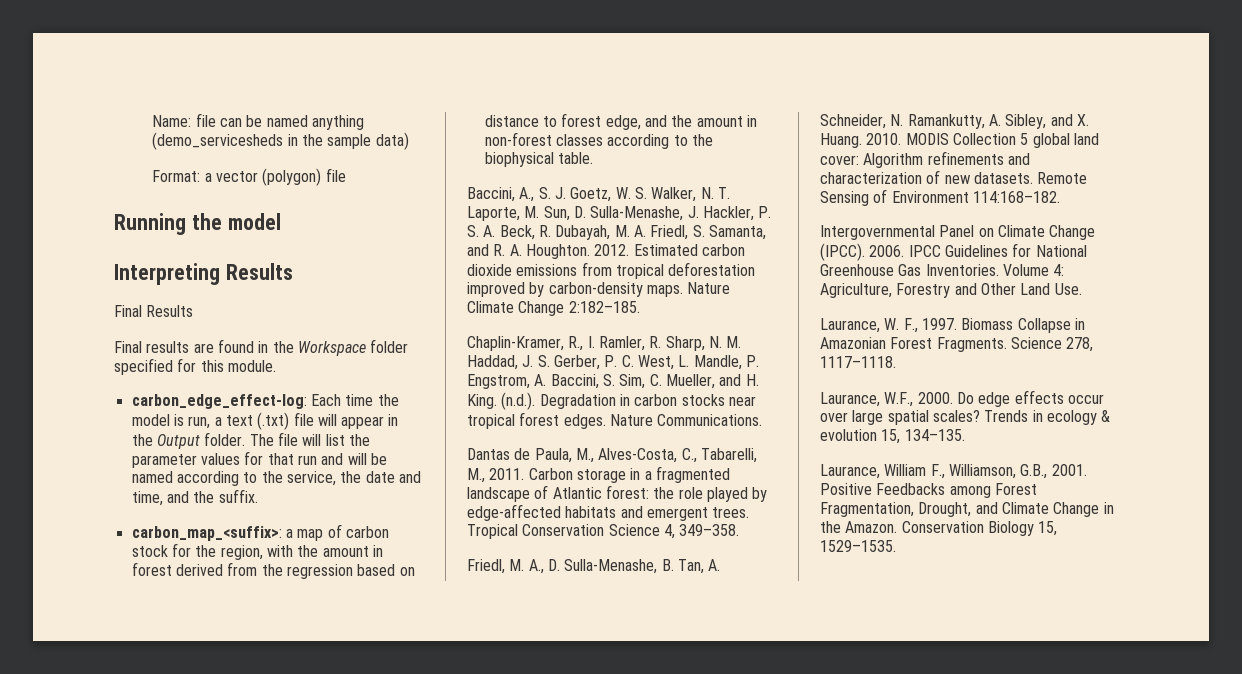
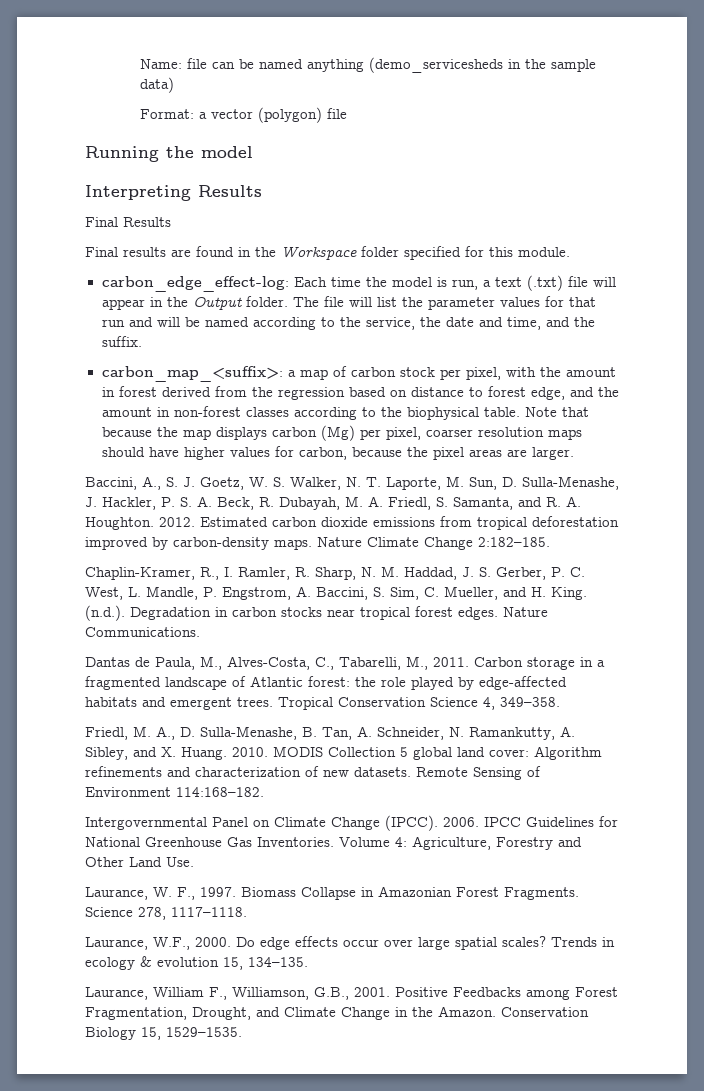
[171,543,263,560] for the region, -> [439,367,501,380] per pixel,
(593, 158) none -> [524,407,589,417] [101,425,582,441] [101,446,574,460] Note that because the map displays carbon (Mg) per pixel, coarser resolution maps should have higher values for carbon, because the pixel areas are larger.

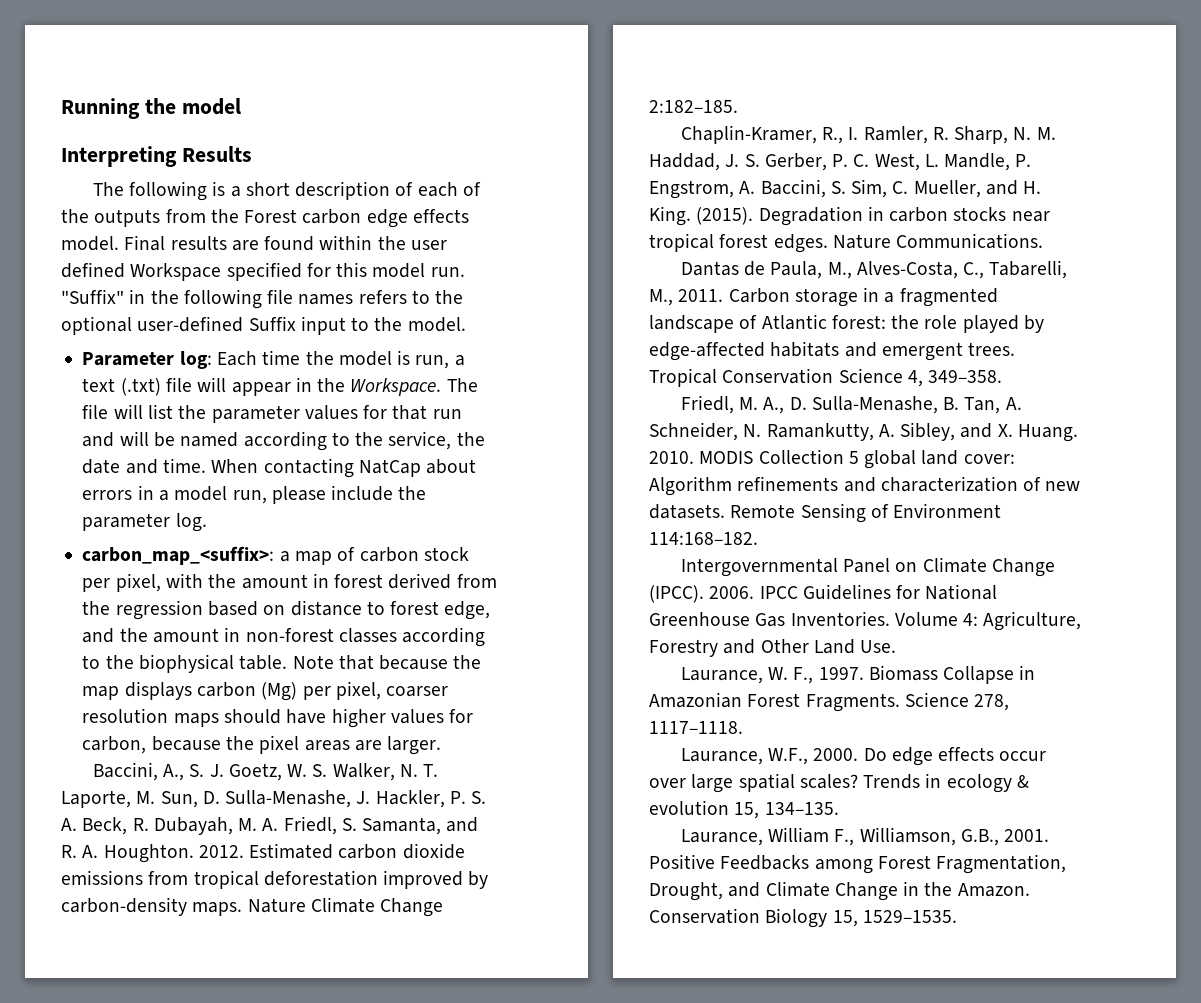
[140,57,597,73] [140,77,175,93] [140,107,348,123] Name: file can be named anything (demo_servicesheds in the sample data) // Format: a vector (polygon) file // -> (61, 108) none
[85,217,171,227] [85,246,570,260] [101,276,289,292] Final Results // Final results are found in the Workspace folder specified for this module. // carbon_edge_effect-log: -> [92,181,481,201] [61,209,469,228] [61,235,447,251] [61,262,465,281] [61,289,464,309] [61,316,466,335] [82,351,212,369] The following is a short description of each of the outputs from the Forest carbon edge effects model. Final results are found within the user defined Workspace specified for this model run. "Suffix" in the following file names refers to the optional user-defined Suffix input to the model. // Parameter log:
[192,296,288,310] Output folder. -> [350,378,442,396] Workspace.
[506,317,595,330] [101,336,142,347] time, and the suffix. -> [162,458,477,478] [82,485,427,504] [82,513,207,532] time. When contacting NatCap about errors in a model run, please include the parameter log.
[85,605,125,621] (n.d.). -> [696,207,754,225] (2015).

